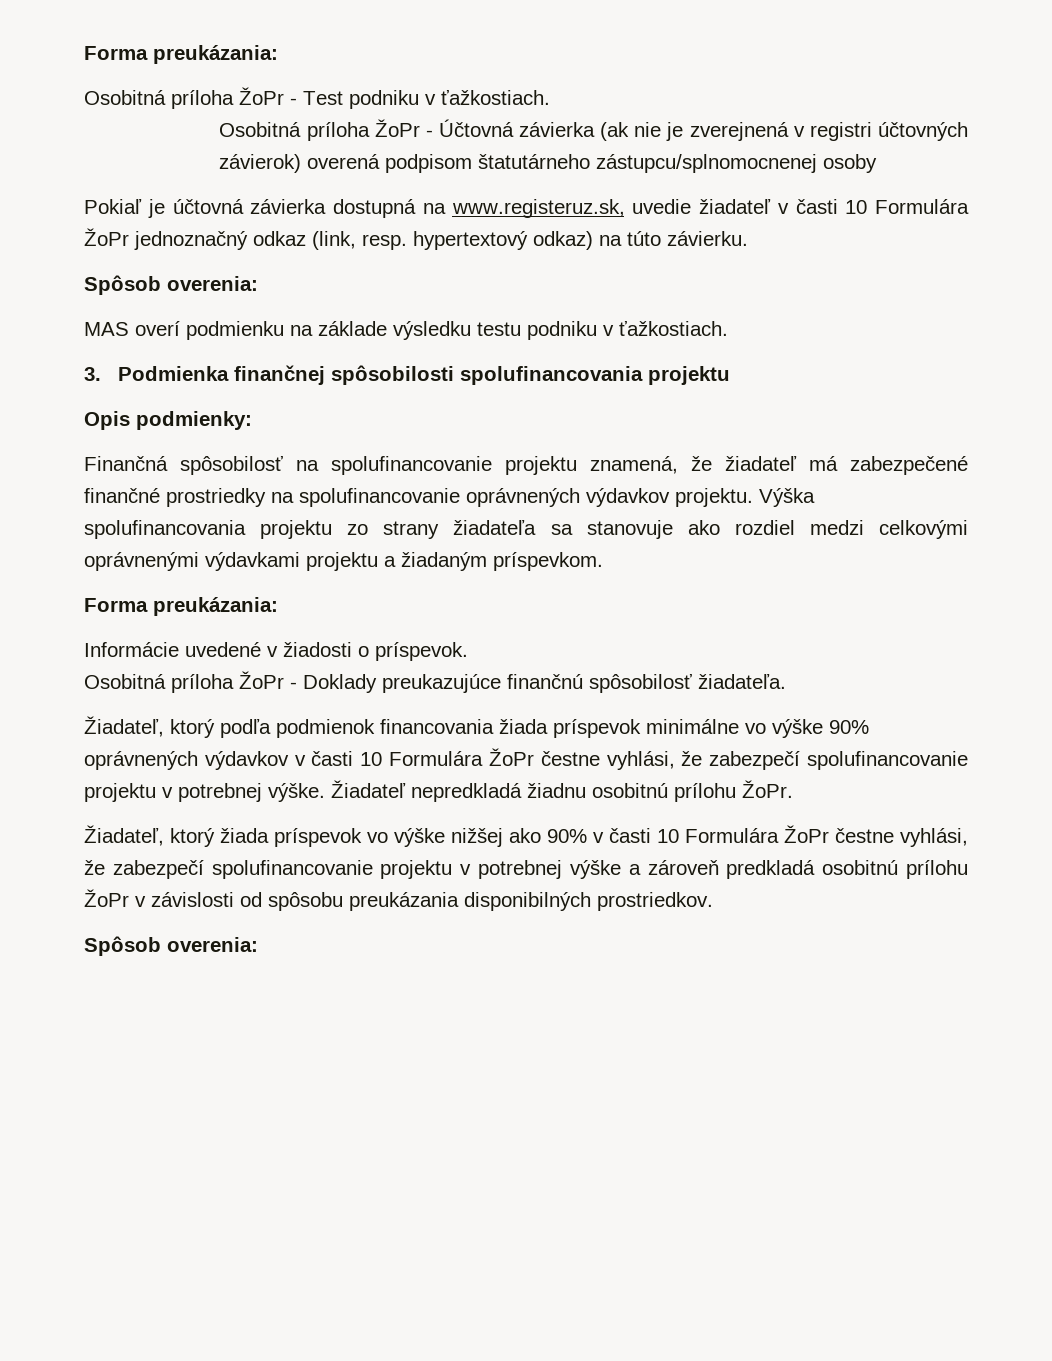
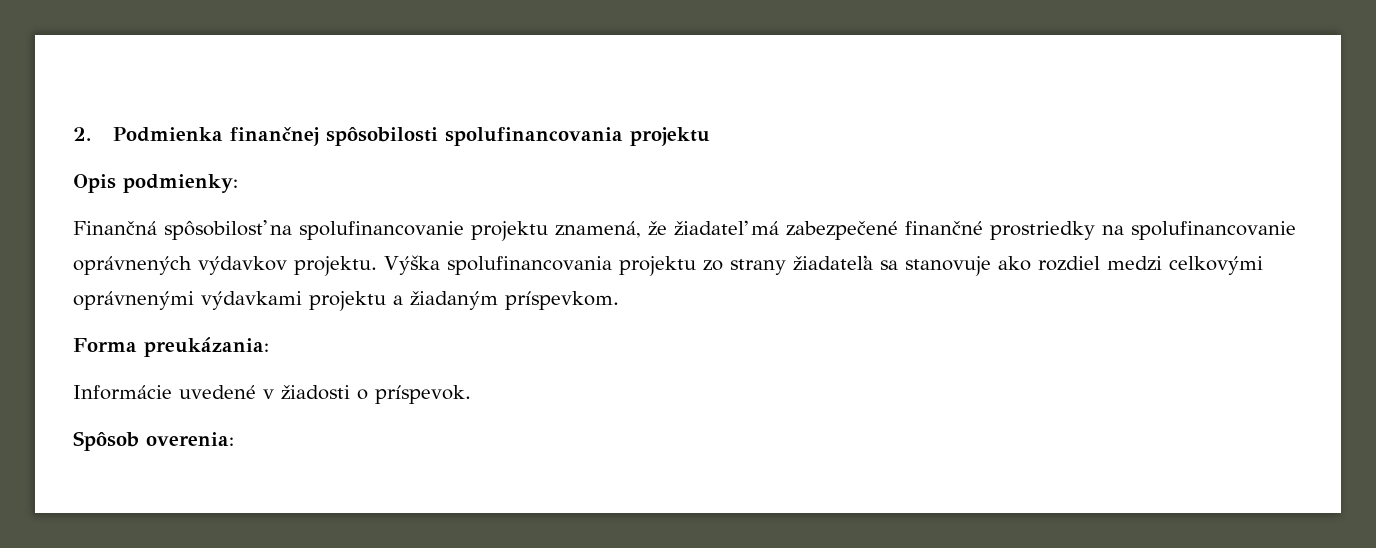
[84,45,278,64] [84,87,550,109] [219,119,969,141] [219,154,878,173] [84,199,969,218] [84,228,748,250] [84,275,258,295] [84,321,728,340] [84,367,101,381] Forma preukázania: // Osobitná príloha ŽoPr - Test podniku v ťažkostiach. // Osobitná príloha ŽoPr - Účtovná závierka (ak nie je zverejnená v registri účtovných závierok) overená podpisom štatutárneho zástupcu/splnomocnenej osoby // Pokiaľ je účtovná závierka dostupná na www.registeruz.sk, uvedie žiadateľ v časti 10 Formulára ŽoPr jednoznačný odkaz (link, resp. hypertextový odkaz) na túto závierku. // Spôsob overenia: // MAS overí podmienku na základe výsledku testu podniku v ťažkostiach. // 3. -> [73,127,91,141] 2.
[84,671,786,693] [84,716,869,738] [84,748,969,770] [84,780,793,802] [84,825,968,847] [84,860,969,879] [84,889,713,911] // Osobitná príloha ŽoPr - Doklady preukazujúce finančnú spôsobilosť žiadateľa. // Žiadateľ, ktorý podľa podmienok financovania žiada príspevok minimálne vo výške 90% oprávnených výdavkov v časti 10 Formulára ŽoPr čestne vyhlási, že zabezpečí spolufinancovanie projektu v potrebnej výške. Žiadateľ nepredkladá žiadnu osobitnú prílohu ŽoPr. // Žiadateľ, ktorý žiada príspevok vo výške nižšej ako 90% v časti 10 Formulára ŽoPr čestne vyhlási, že zabezpečí spolufinancovanie projektu v potrebnej výške a zároveň predkladá osobitnú prílohu ŽoPr v závislosti od spôsobu preukázania disponibilných prostriedkov. -> (471, 394) none

